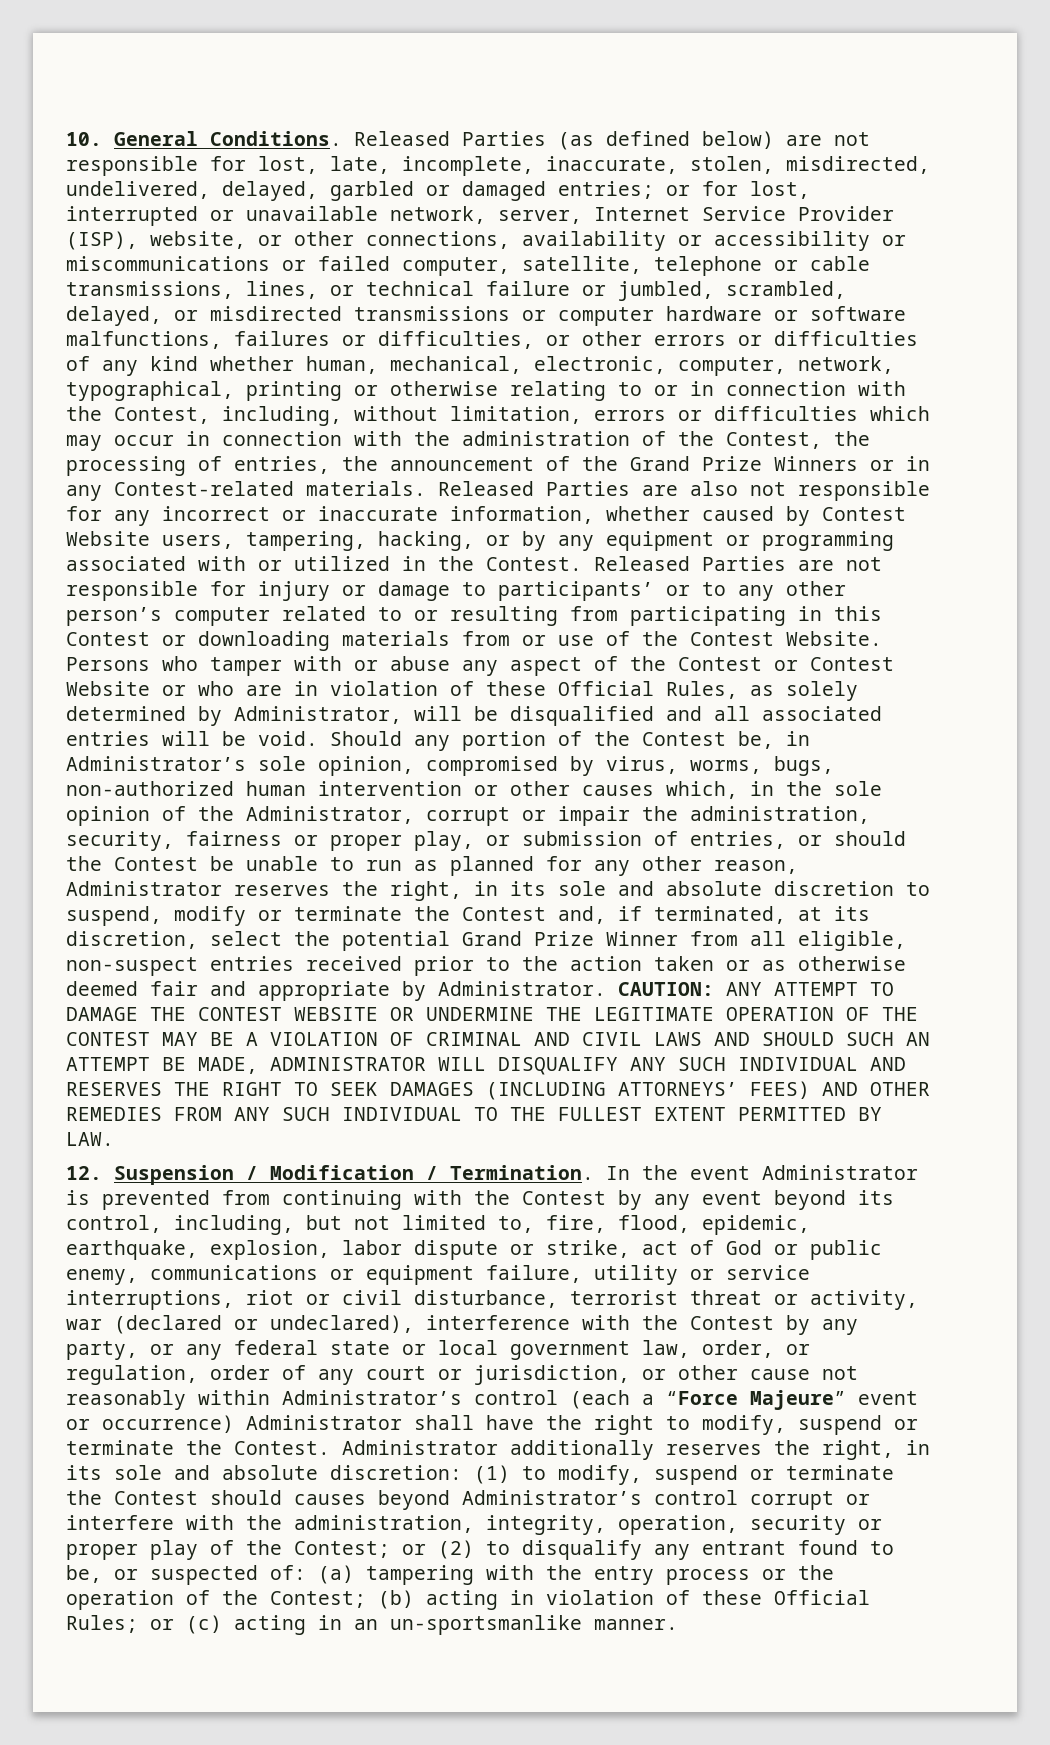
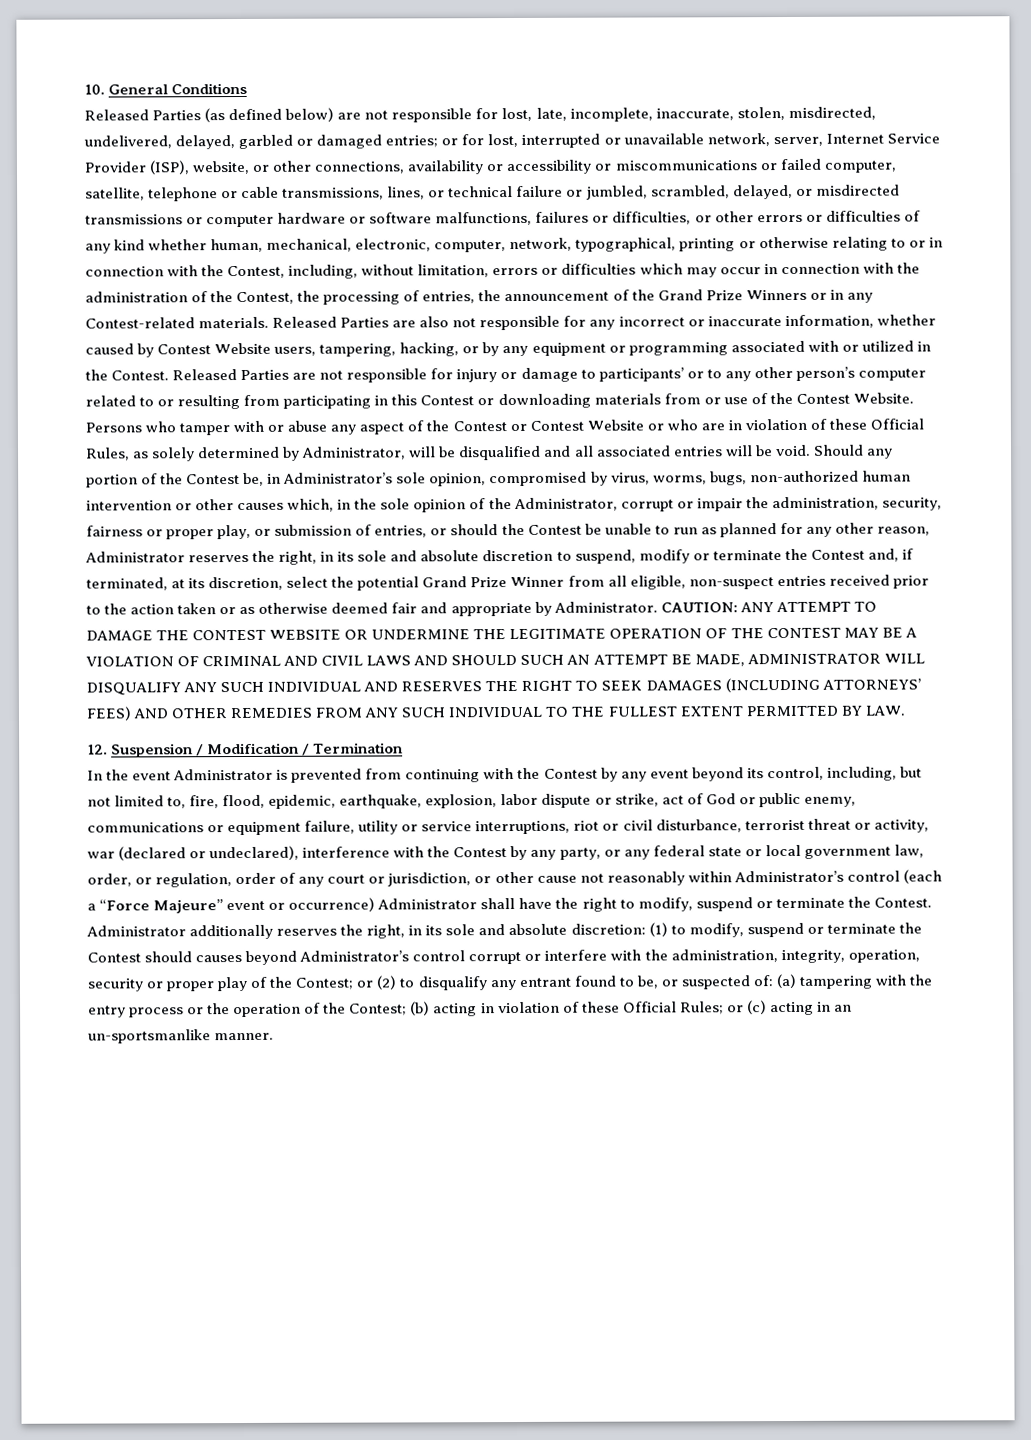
[210,131,342,146] Conditions. -> [171,82,248,95] Conditions //
[450,1165,594,1180] Termination. -> [313,742,404,754] Termination //

